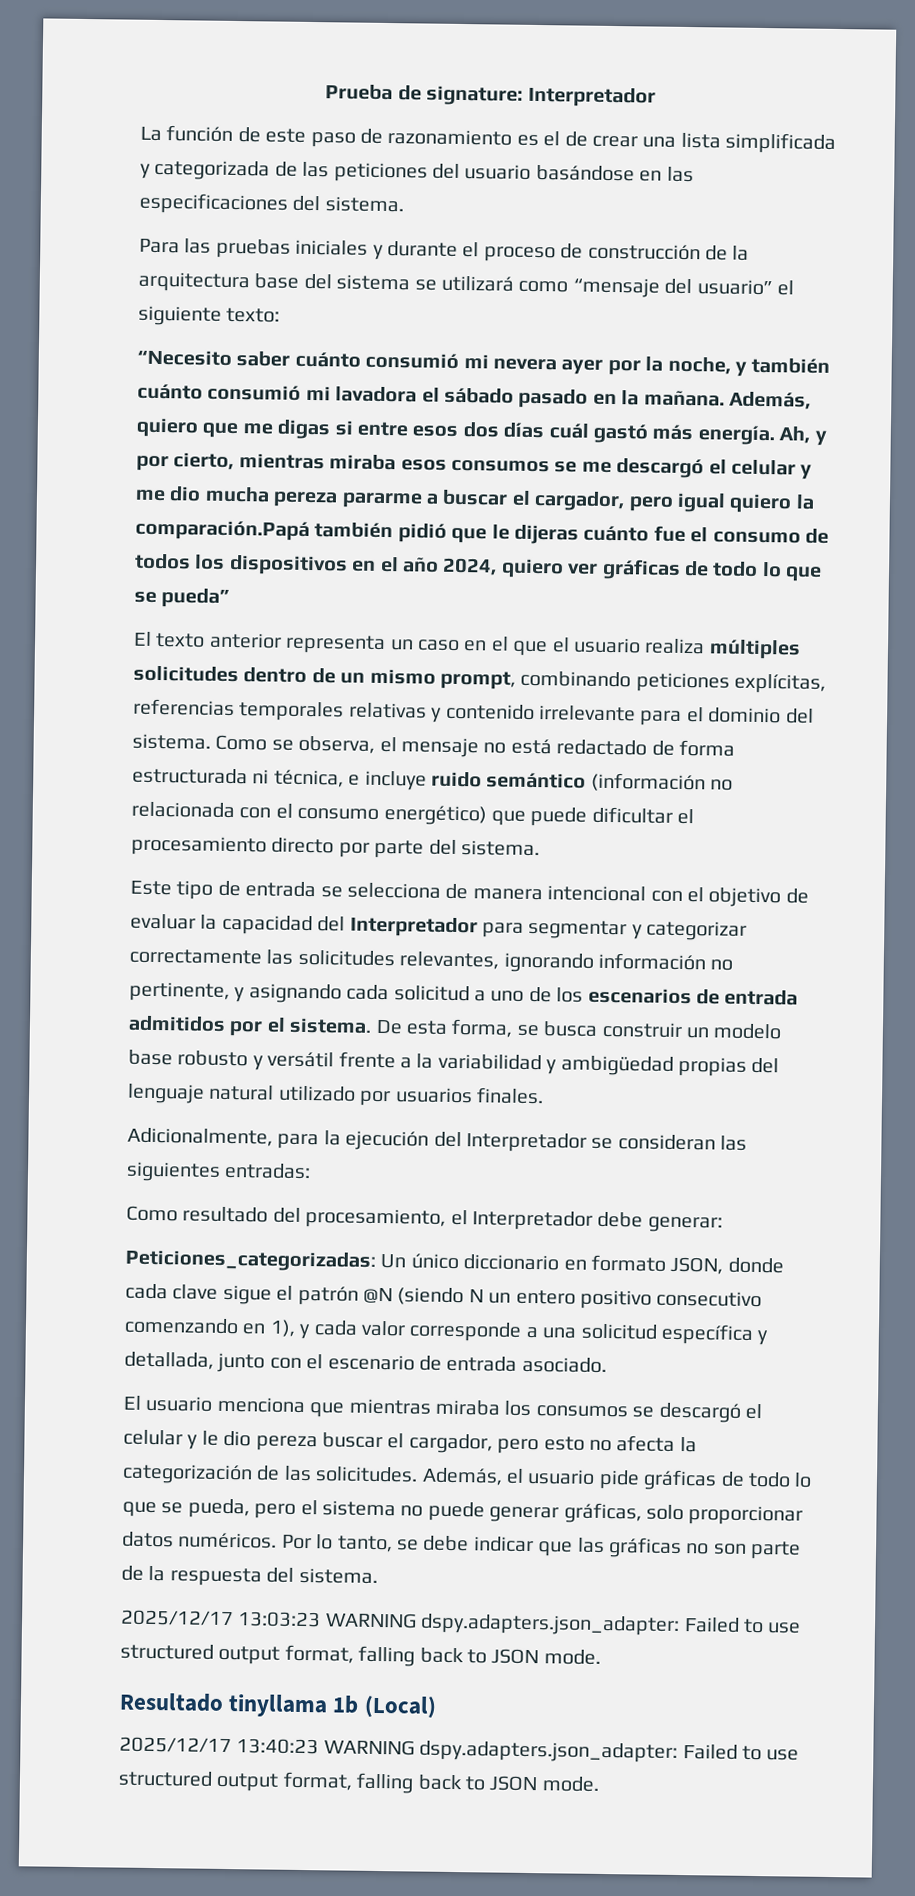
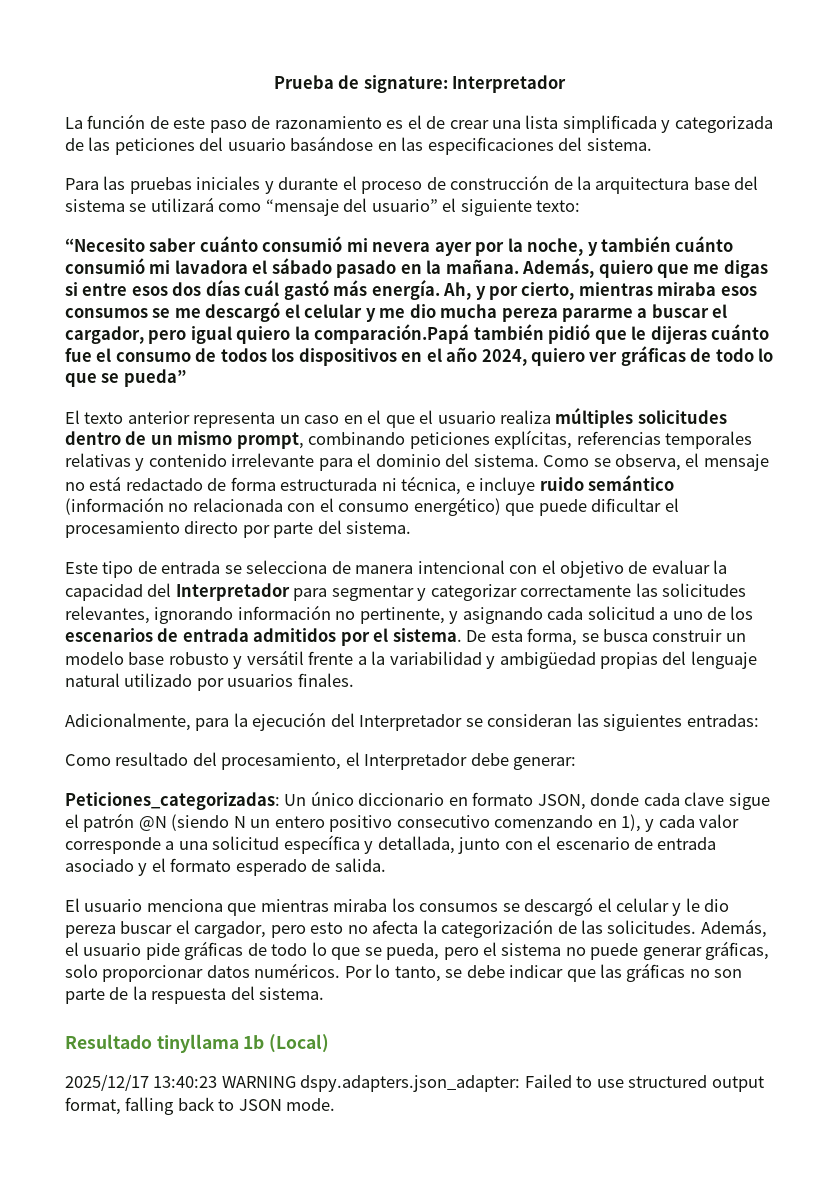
[521,1356,607,1374] asociado. -> [65,858,386,876] asociado y el formato esperado de salida.
[120,1609,802,1637] [120,1643,601,1667] // 2025/12/17 13:03:23 WARNING dspy.adapters.json_adapter: Failed to use structured output format, falling back to JSON mode. -> (325, 993) none

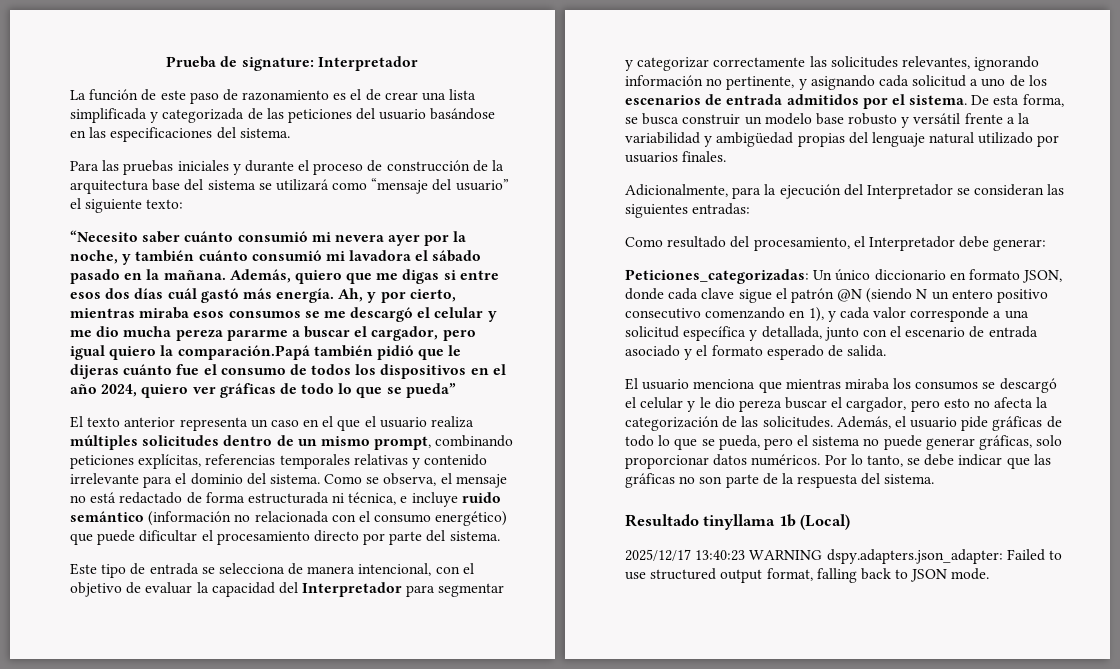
[417,560,505,574] intencional -> [358,563,432,576] intencional,

